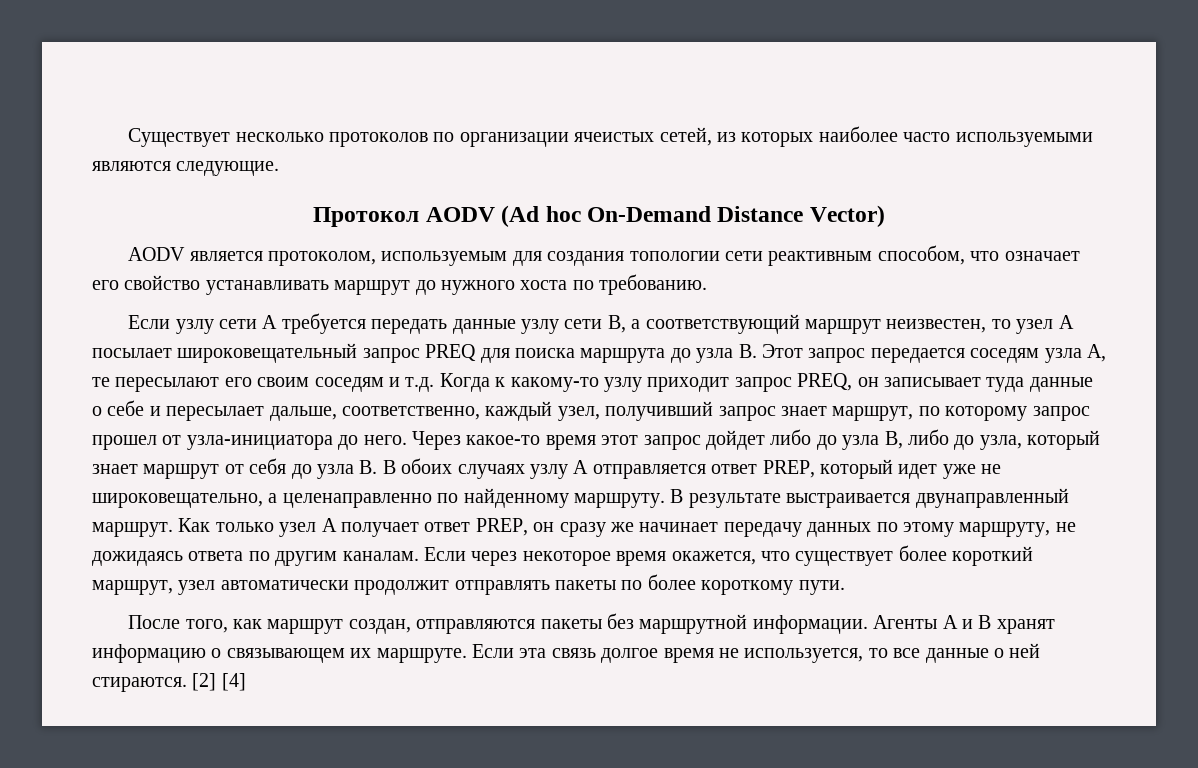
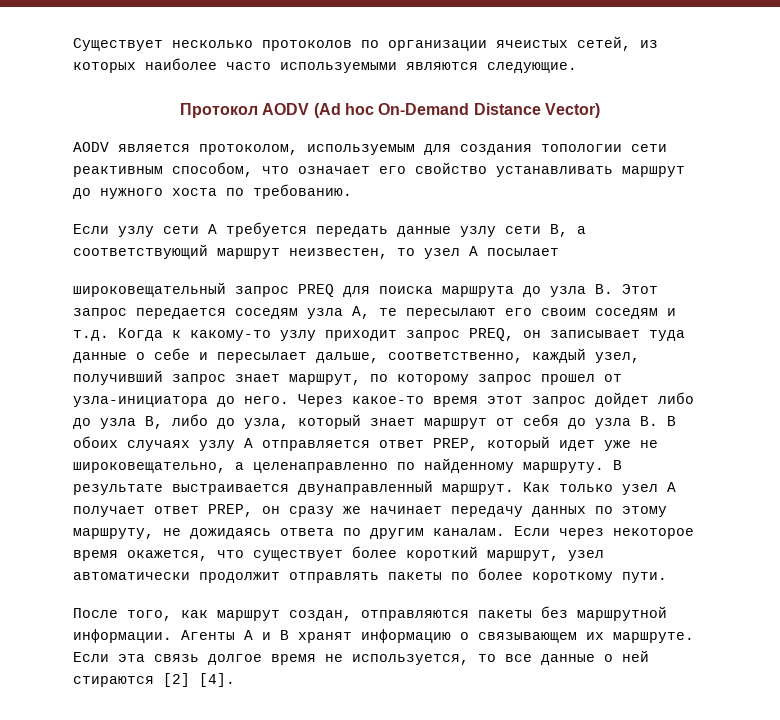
(172, 353) none -> (559, 252) //
[92,673,246,692] стираются. [2] [4] -> [73,673,235,687] стираются [2] [4].

